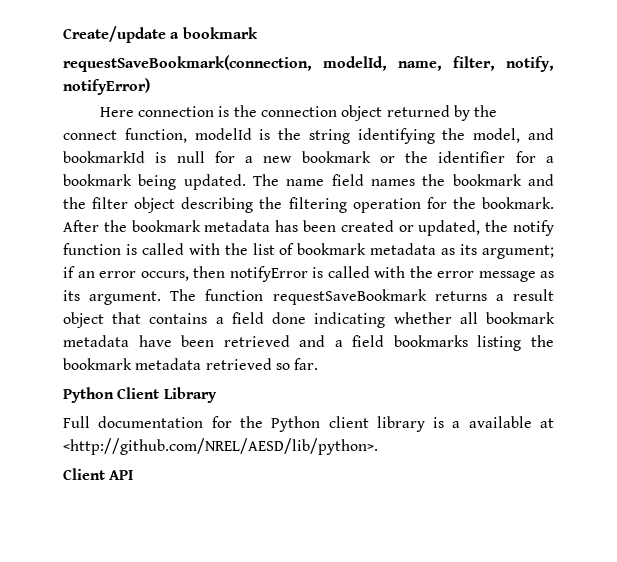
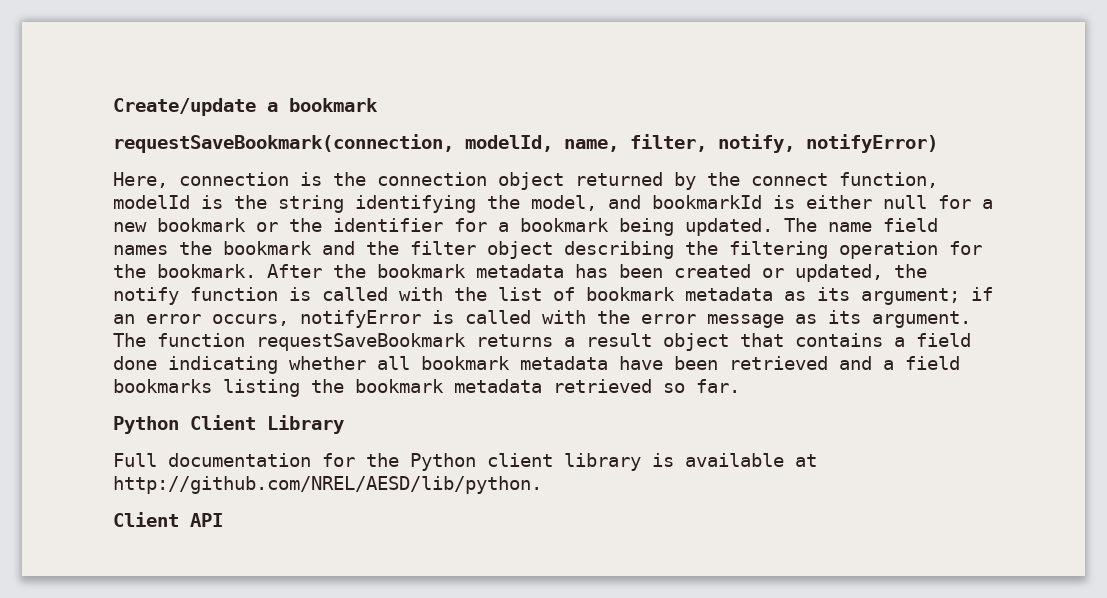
[99,107,134,117] Here -> [113,172,168,188] Here,
(167, 157) none -> [806,195,872,209] either
[193,266,225,278] then -> (289, 320) none
[452,421,461,428] a -> (674, 460) none
[63,438,378,455] <http://github.com/NREL/AESD/lib/python>. -> [113,476,542,494] http://github.com/NREL/AESD/lib/python.

